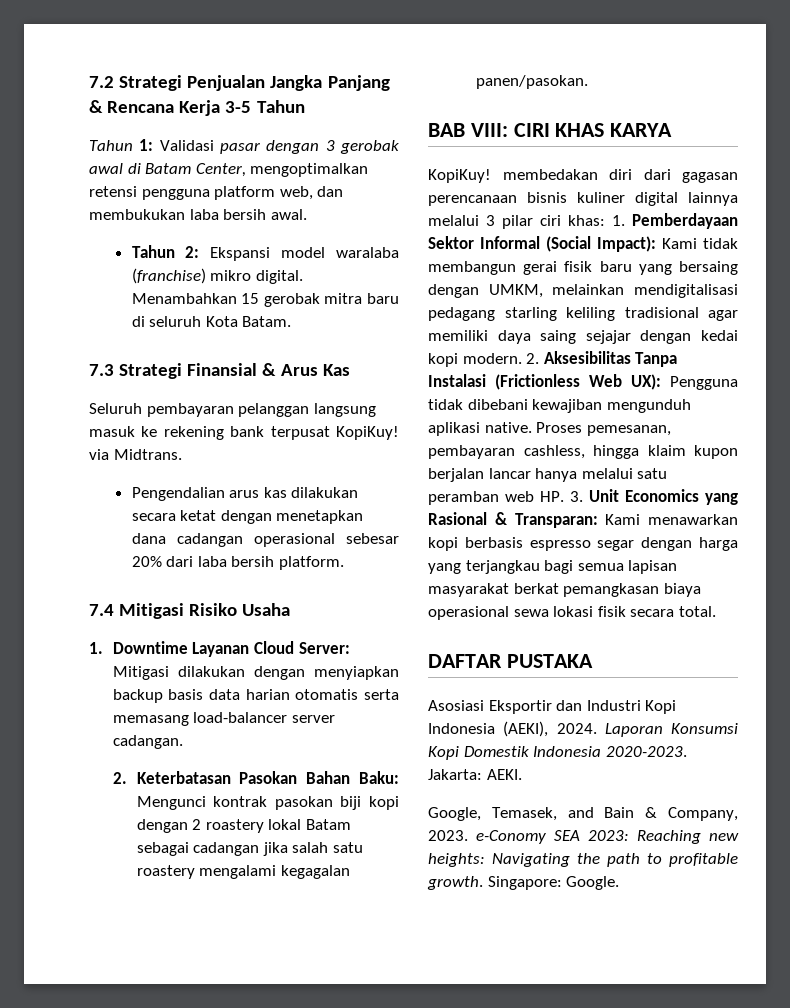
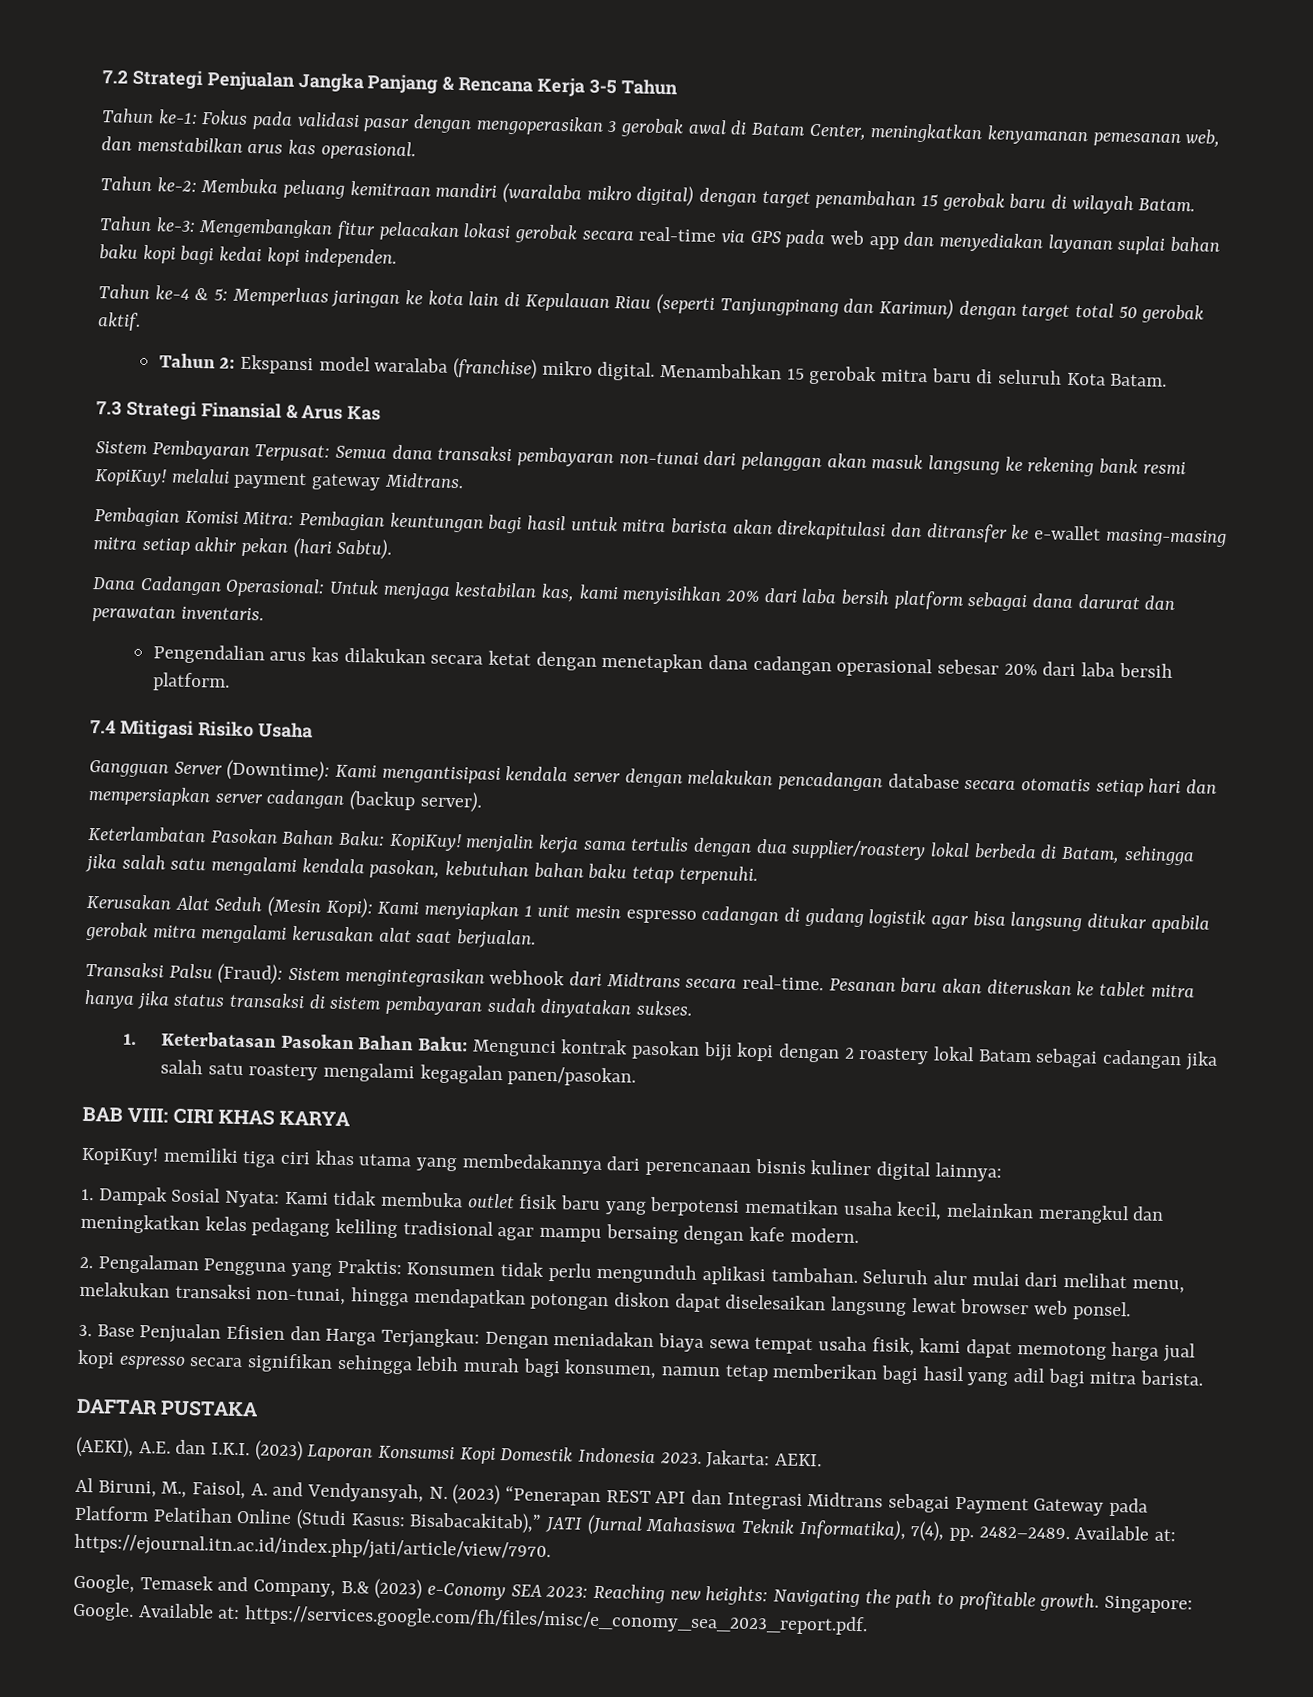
[139,139,214,151] 1: Validasi -> [157,109,360,130] ke-1: Fokus pada validasi
(320, 147) none -> [475,115,604,136] mengoperasikan
[250,163,369,177] [89,186,344,200] [89,209,307,220] mengoptimalkan retensi pengguna platform web, dan membukukan laba bersih awal. -> [870,123,1222,148] [101,136,416,161] [100,176,1196,215] [99,216,1221,255] [99,244,398,268] [98,284,1205,324] [97,312,141,331] meningkatkan kenyamanan pemesanan web, dan menstabilkan arus kas operasional. // Tahun ke-2: Membuka peluang kemitraan mandiri (waralaba mikro digital) dengan target penambahan 15 gerobak baru di wilayah Batam. // Tahun ke-3: Mengembangkan fitur pelacakan lokasi gerobak secara real-time via GPS pada web app dan menyediakan layanan suplai bahan baku kopi bagi kedai kopi independen. // Tahun ke-4 & 5: Memperluas jaringan ke kota lain di Kepulauan Riau (seperti Tanjungpinang dan Karimun) dengan target total 50 gerobak aktif.
[89,403,376,417] [89,426,399,440] [89,449,182,460] Seluruh pembayaran pelanggan langsung masuk ke rekening bank terpusat KopiKuy! via Midtrans. -> [95,440,1186,477] [94,468,464,491] [94,507,1227,547] [93,537,393,560] [92,575,1176,612] [92,605,264,623] Sistem Pembayaran Terpusat: Semua dana transaksi pembayaran non-tunai dari pelanggan akan masuk langsung ke rekening bank resmi KopiKuy! melalui payment gateway Midtrans. // Pembagian Komisi Mitra: Pembagian keuntungan bagi hasil untuk mitra barista akan direkapitulasi dan ditransfer ke e-wallet masing-masing mitra setiap akhir pekan (hari Sabtu). // Dana Cadangan Operasional: Untuk menjaga kestabilan kas, kami menyisihkan 20% dari laba bersih platform sebagai dana darurat dan perawatan inventaris.
[89,641,350,657] [112,666,400,680] [112,689,399,703] [112,712,336,726] [112,735,183,749] [112,772,127,784] 1. Downtime Layanan Cloud Server: Mitigasi dilakukan dengan menyiapkan backup basis data harian otomatis serta memasang load-balancer server cadangan. // 2. -> [89,759,1218,797] [88,785,483,813] [88,825,1195,866] [85,853,758,885] [86,893,1210,934] [85,921,537,949] [85,961,1195,998] [84,989,694,1019] [122,1033,137,1045] Gangguan Server (Downtime): Kami mengantisipasi kendala server dengan melakukan pencadangan database secara otomatis setiap hari dan mempersiapkan server cadangan (backup server). // Keterlambatan Pasokan Bahan Baku: KopiKuy! menjalin kerja sama tertulis dengan dua supplier/roastery lokal berbeda di Batam, sehingga jika salah satu mengalami kendala pasokan, kebutuhan bahan baku tetap terpenuhi. // Kerusakan Alat Seduh (Mesin Kopi): Kami menyiapkan 1 unit mesin espresso cadangan di gudang logistik agar bisa langsung ditukar apabila gerobak mitra mengalami kerusakan alat saat berjualan. // Transaksi Palsu (Fraud): Sistem mengintegrasikan webhook dari Midtrans secara real-time. Pesanan baru akan diteruskan ke tablet mitra hanya jika status transaksi di sistem pembayaran sudah dinyatakan sukses. // 1.
[502,169,738,183] [428,192,738,206] [428,213,738,229] [428,236,738,252] [428,261,738,275] [428,284,738,298] [428,307,738,321] [428,330,738,344] [428,351,678,367] [428,374,738,390] [428,399,691,413] [428,422,671,436] [428,445,738,459] [428,468,668,482] [428,489,738,505] [428,512,738,528] [428,537,738,551] [428,560,678,574] [428,583,701,597] [428,606,716,620] [428,654,593,668] [428,700,677,714] [428,721,597,737] membedakan diri dari gagasan perencanaan bisnis kuliner digital lainnya melalui 3 pilar ciri khas: 1. Pemberdayaan Sektor Informal (Social Impact): Kami tidak membangun gerai fisik baru yang bersaing dengan UMKM, melainkan mendigitalisasi pedagang starling keliling tradisional agar memiliki daya saing sejajar dengan kedai kopi modern. 2. Aksesibilitas Tanpa Instalasi (Frictionless Web UX): Pengguna tidak dibebani kewajiban mengunduh aplikasi native. Proses pemesanan, pembayaran cashless, hingga klaim kupon berjalan lancar hanya melalui satu peramban web HP. 3. Unit Economics yang Rasional & Transparan: Kami menawarkan kopi berbasis espresso segar dengan harga yang terjangkau bagi semua lapisan masyarakat berkat pemangkasan biaya operasional sewa lokasi fisik secara total. // DAFTAR PUSTAKA // Asosiasi Eksportir dan Industri Kopi Indonesia (AEKI), 2024. -> [162,1147,1002,1182] [81,1186,1165,1225] [80,1213,859,1245] [79,1254,1185,1294] [79,1281,1131,1321] [78,1323,1197,1363] [77,1349,1204,1388] [76,1398,259,1418] [76,1436,303,1462] memiliki tiga ciri khas utama yang membedakannya dari perencanaan bisnis kuliner digital lainnya: // 1. Dampak Sosial Nyata: Kami tidak membuka outlet fisik baru yang berpotensi mematikan usaha kecil, melainkan merangkul dan meningkatkan kelas pedagang keliling tradisional agar mampu bersaing dengan kafe modern. // 2. Pengalaman Pengguna yang Praktis: Konsumen tidak perlu mengunduh aplikasi tambahan. Seluruh alur mulai dari melihat menu, melakukan transaksi non-tunai, hingga mendapatkan potongan diskon dapat diselesaikan langsung lewat browser web ponsel. // 3. Base Penjualan Efisien dan Harga Terjangkau: Dengan meniadakan biaya sewa tempat usaha fisik, kami dapat memotong harga jual kopi espresso secara signifikan sehingga lebih murah bagi konsumen, namun tetap memberikan bagi hasil yang adil bagi mitra barista. // DAFTAR PUSTAKA // (AEKI), A.E. dan I.K.I. (2023)
[605,746,687,757] 2020-2023. -> [659,1452,702,1464] 2023.
[428,807,738,821] [428,830,468,841] Google, Temasek, and Bain & Company, 2023. -> [75,1477,1149,1517] [74,1505,1177,1542] [74,1533,551,1563] [73,1573,423,1600] Al Biruni, M., Faisol, A. and Vendyansyah, N. (2023) “Penerapan REST API dan Integrasi Midtrans sebagai Payment Gateway pada Platform Pelatihan Online (Studi Kasus: Bisabacakitab),” JATI (Jurnal Mahasiswa Teknik Informatika), 7(4), pp. 2482–2489. Available at: https://ejournal.itn.ac.id/index.php/jati/article/view/7970. // Google, Temasek and Company, B.& (2023)
(620, 883) none -> [138,1603,869,1636] Available at: https://services.google.com/fh/files/misc/e_conomy_sea_2023_report.pdf.

